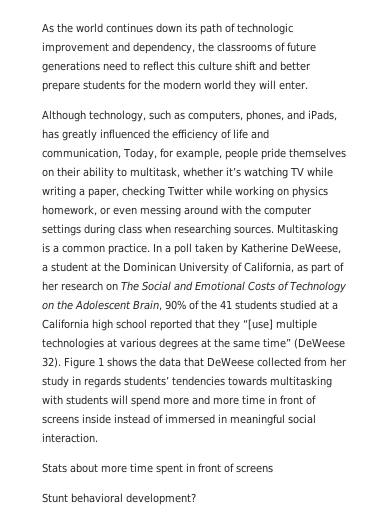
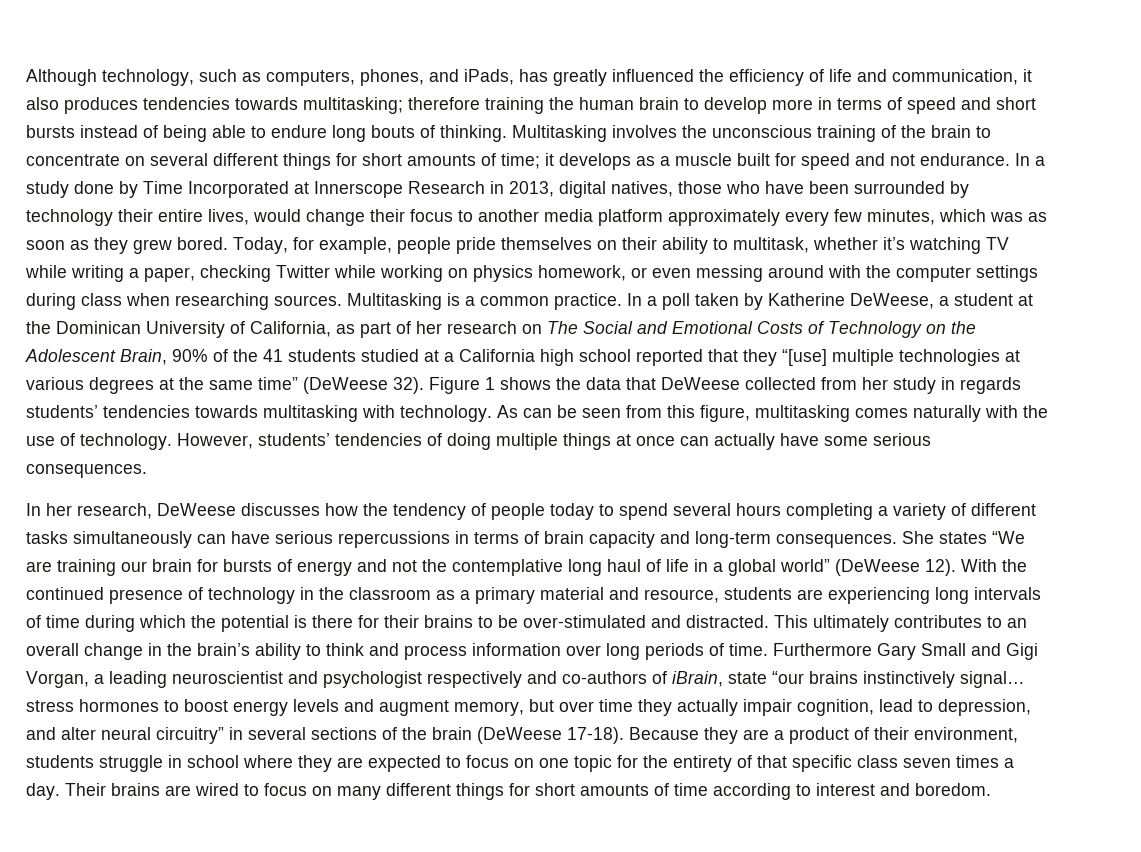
[42,23,293,35] [42,42,316,54] [42,61,311,73] [42,80,308,92] As the world continues down its path of technologic improvement and dependency, the classrooms of future generations need to reflect this culture shift and better prepare students for the modern world they will enter. // -> (26, 77) none
(121, 153) none -> [1023,69,1032,82] [26,97,1036,114] [26,125,991,142] [26,153,1045,170] [26,181,969,198] [26,209,1047,226] [26,237,228,254] it also produces tendencies towards multitasking; therefore training the human brain to develop more in terms of speed and short bursts instead of being able to endure long bouts of thinking. Multitasking involves the unconscious training of the brain to concentrate on several different things for short amounts of time; it develops as a muscle built for speed and not endurance. In a study done by Time Incorporated at Innerscope Research in 2013, digital natives, those who have been surrounded by technology their entire lives, would change their focus to another media platform approximately every few minutes, which was as soon as they grew bored.
[66,395,316,407] [42,414,316,426] [42,433,98,443] [42,463,273,475] [42,493,196,505] students will spend more and more time in front of screens inside instead of immersed in meaningful social interaction. // Stats about more time spent in front of screens // Stunt behavioral development? -> [400,405,1048,422] [26,433,931,450] [26,464,147,478] [26,503,1036,520] [26,531,1025,548] [26,559,1027,576] [26,587,1041,604] [26,615,1027,632] [26,643,1038,660] [26,671,1025,688] [26,699,1031,716] [26,727,1018,744] [26,755,1014,772] [26,783,991,800] technology. As can be seen from this figure, multitasking comes naturally with the use of technology. However, students’ tendencies of doing multiple things at once can actually have some serious consequences. // In her research, DeWeese discusses how the tendency of people today to spend several hours completing a variety of different tasks simultaneously can have serious repercussions in terms of brain capacity and long-term consequences. She states “We are training our brain for bursts of energy and not the contemplative long haul of life in a global world” (DeWeese 12). With the continued presence of technology in the classroom as a primary material and resource, students are experiencing long intervals of time during which the potential is there for their brains to be over-stimulated and distracted. This ultimately contributes to an overall change in the brain’s ability to think and process information over long periods of time. Furthermore Gary Small and Gigi Vorgan, a leading neuroscientist and psychologist respectively and co-authors of iBrain, state “our brains instinctively signal… stress hormones to boost energy levels and augment memory, but over time they actually impair cognition, lead to depression, and alter neural circuitry” in several sections of the brain (DeWeese 17-18). Because they are a product of their environment, students struggle in school where they are expected to focus on one topic for the entirety of that specific class seven times a day. Their brains are wired to focus on many different things for short amounts of time according to interest and boredom.

